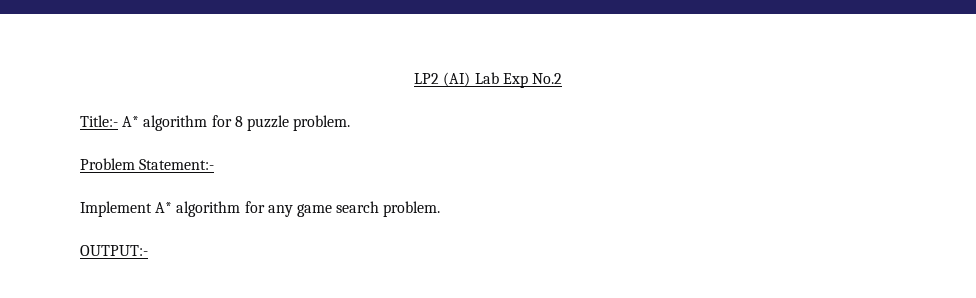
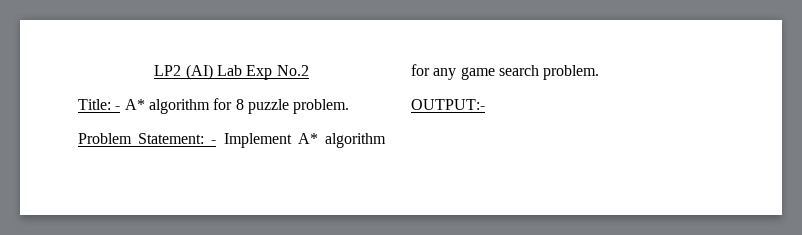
[80,115,118,127] Title:- -> [78,99,121,110] Title: -
[139,159,215,170] Statement:- // -> [138,133,217,144] Statement: -

